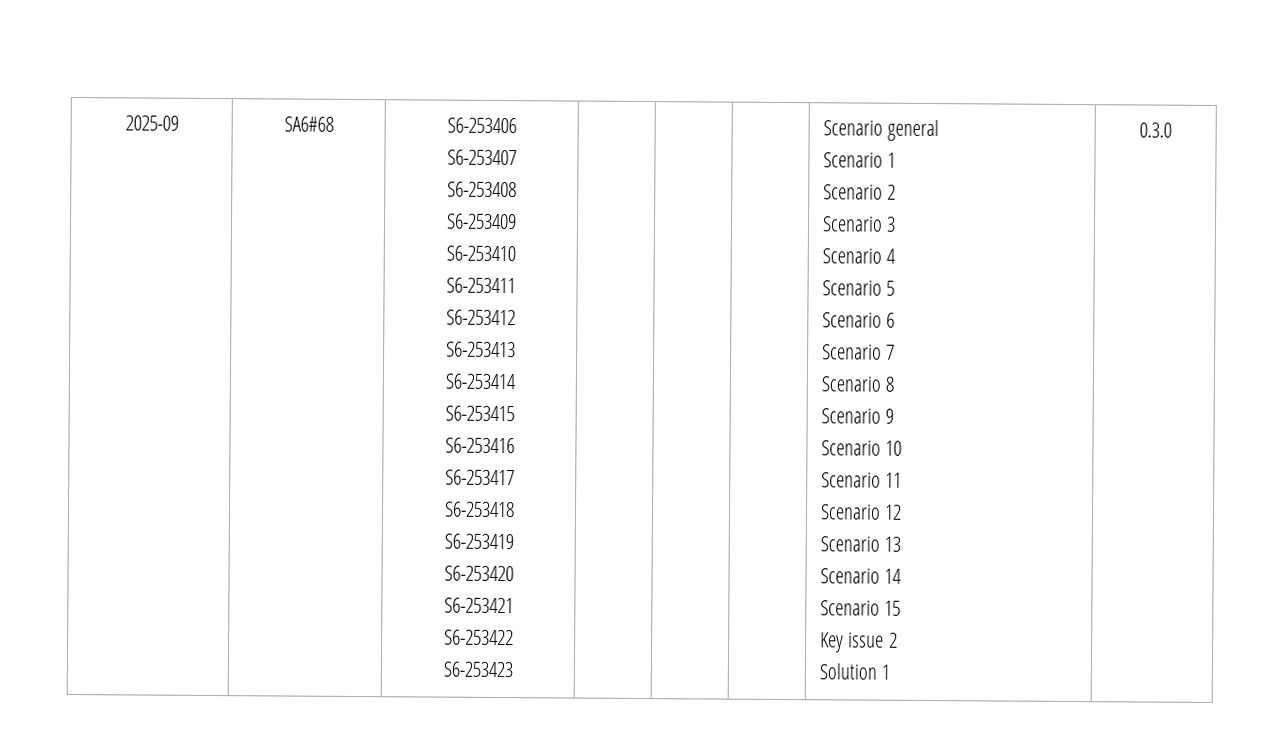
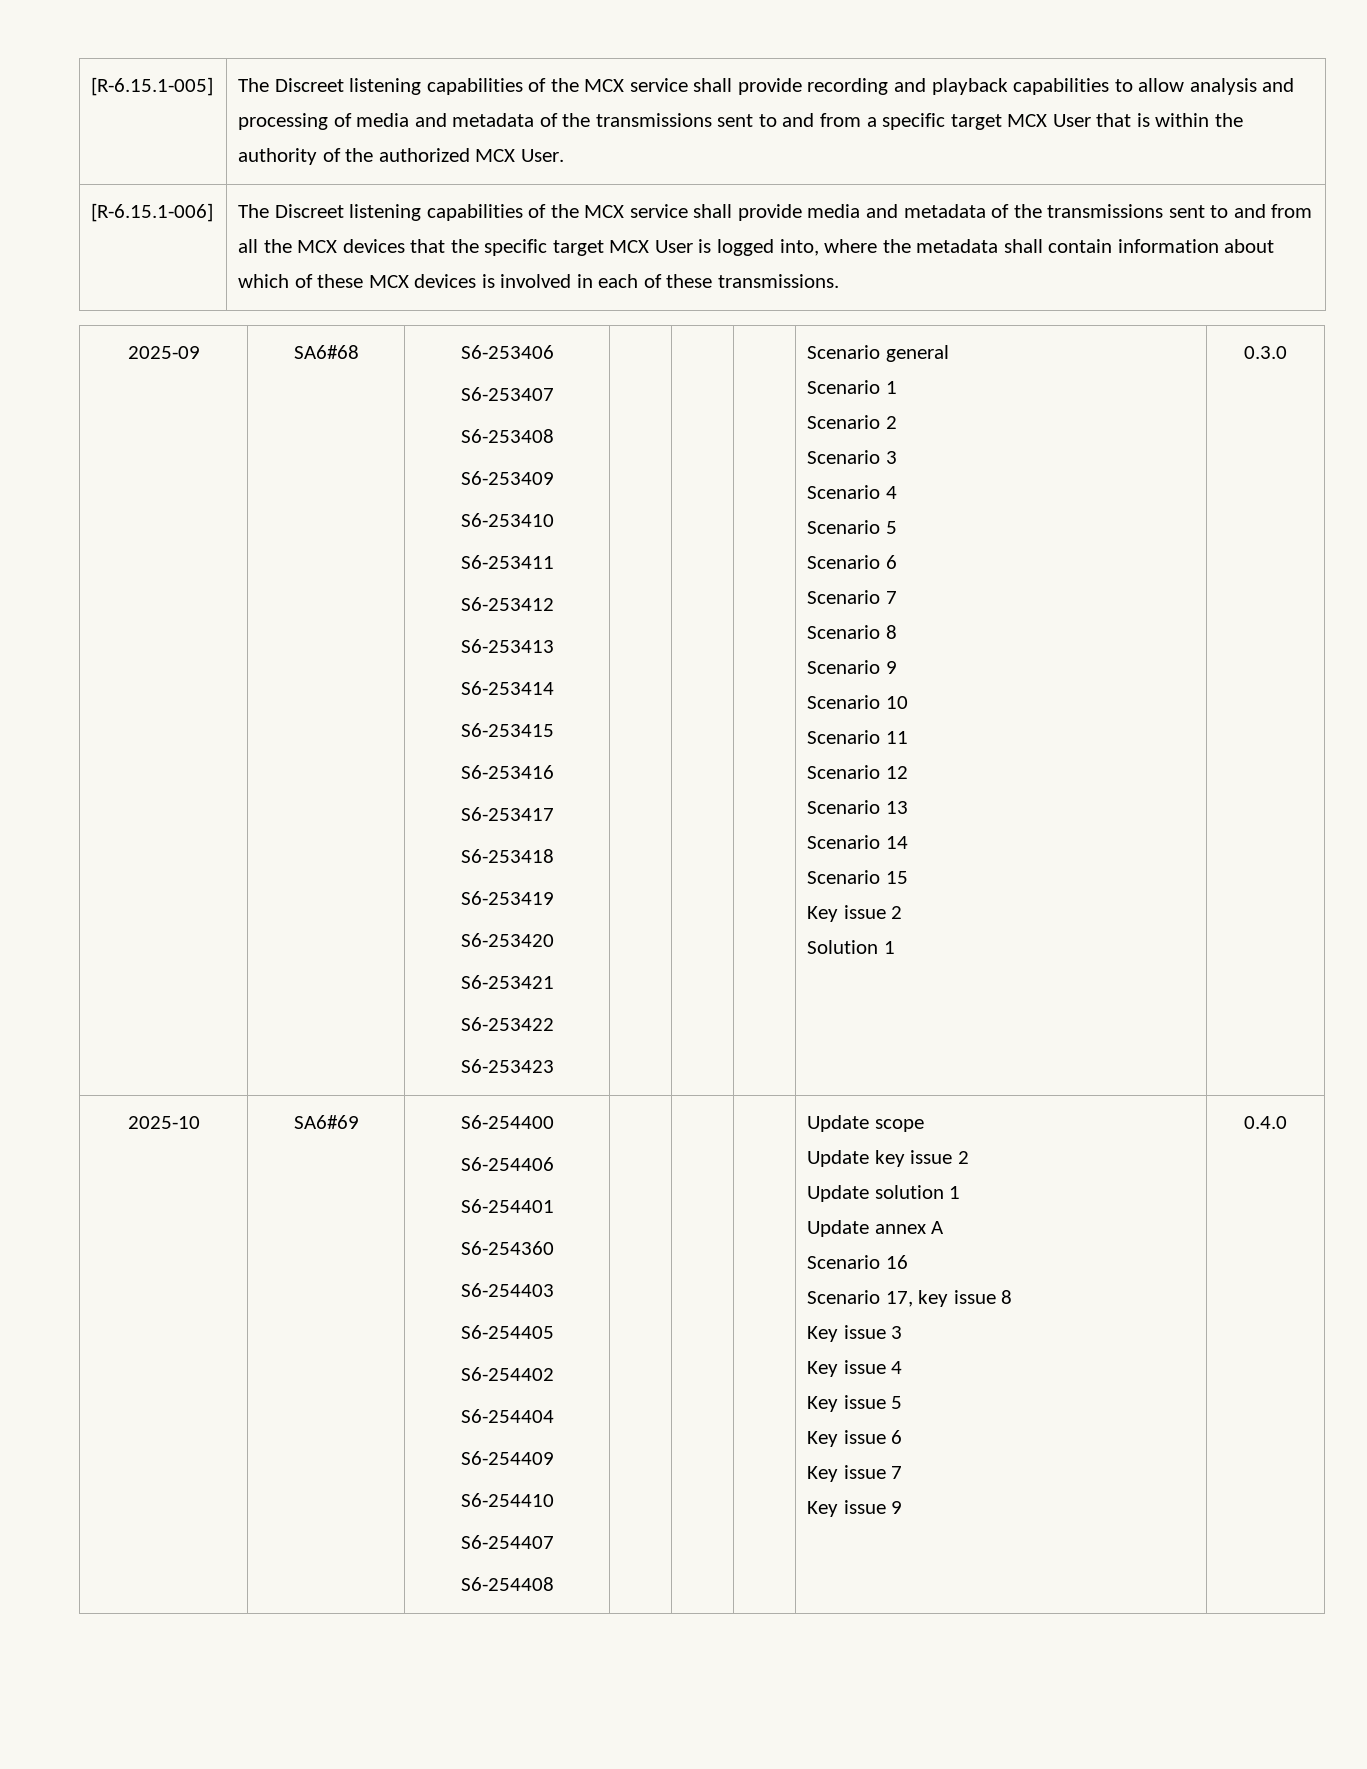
(124, 123) none -> [91,77,214,96] [238,78,1295,95] [238,113,1243,130] [238,148,564,165] [91,203,214,222] [238,204,1313,221] [238,239,1275,256] [238,274,839,288] [R-6.15.1-005] | The Discreet listening capabilities of the MCX service shall provide recording and playback capabilities to allow analysis and processing of media and metadata of the transmissions sent to and from a specific target MCX User that is within the authority of the authorized MCX User. // [R-6.15.1-006] | The Discreet listening capabilities of the MCX service shall provide media and metadata of the transmissions sent to and from all the MCX devices that the specific target MCX User is logged into, where the metadata shall contain information about which of these MCX devices is involved in each of these transmissions. //
(1172, 130) none -> [127,1116,200,1129] [293,1115,359,1129] [460,1115,554,1129] [460,1157,554,1171] [460,1199,554,1213] [460,1241,554,1255] [460,1283,554,1297] [460,1325,554,1339] [460,1367,554,1381] [460,1409,554,1423] [460,1451,554,1465] [460,1493,554,1507] [460,1535,554,1549] [460,1577,554,1591] [807,1115,924,1132] [807,1150,969,1167] [807,1185,961,1202] [807,1220,945,1237] [807,1255,908,1269] [807,1290,1013,1307] [807,1325,903,1342] [807,1360,903,1377] [807,1395,903,1412] [807,1430,903,1447] [807,1465,903,1482] [807,1500,903,1517] [1244,1116,1287,1129] // 2025-10 | SA6#69 | S6-254400 // S6-254406 // S6-254401 // S6-254360 // S6-254403 // S6-254405 // S6-254402 // S6-254404 // S6-254409 // S6-254410 // S6-254407 // S6-254408 | | | | Update scope // Update key issue 2 // Update solution 1 // Update annex A // Scenario 16 // Scenario 17, key issue 8 // Key issue 3 // Key issue 4 // Key issue 5 // Key issue 6 // Key issue 7 // Key issue 9 | 0.4.0

